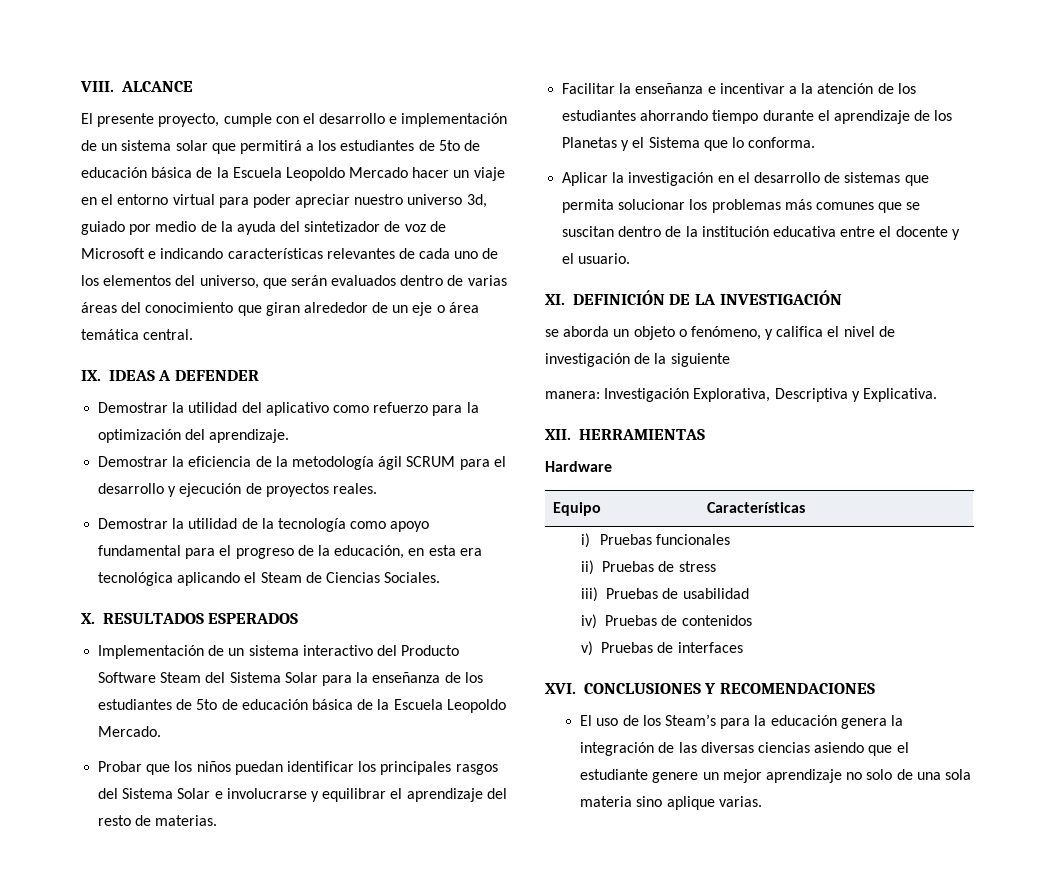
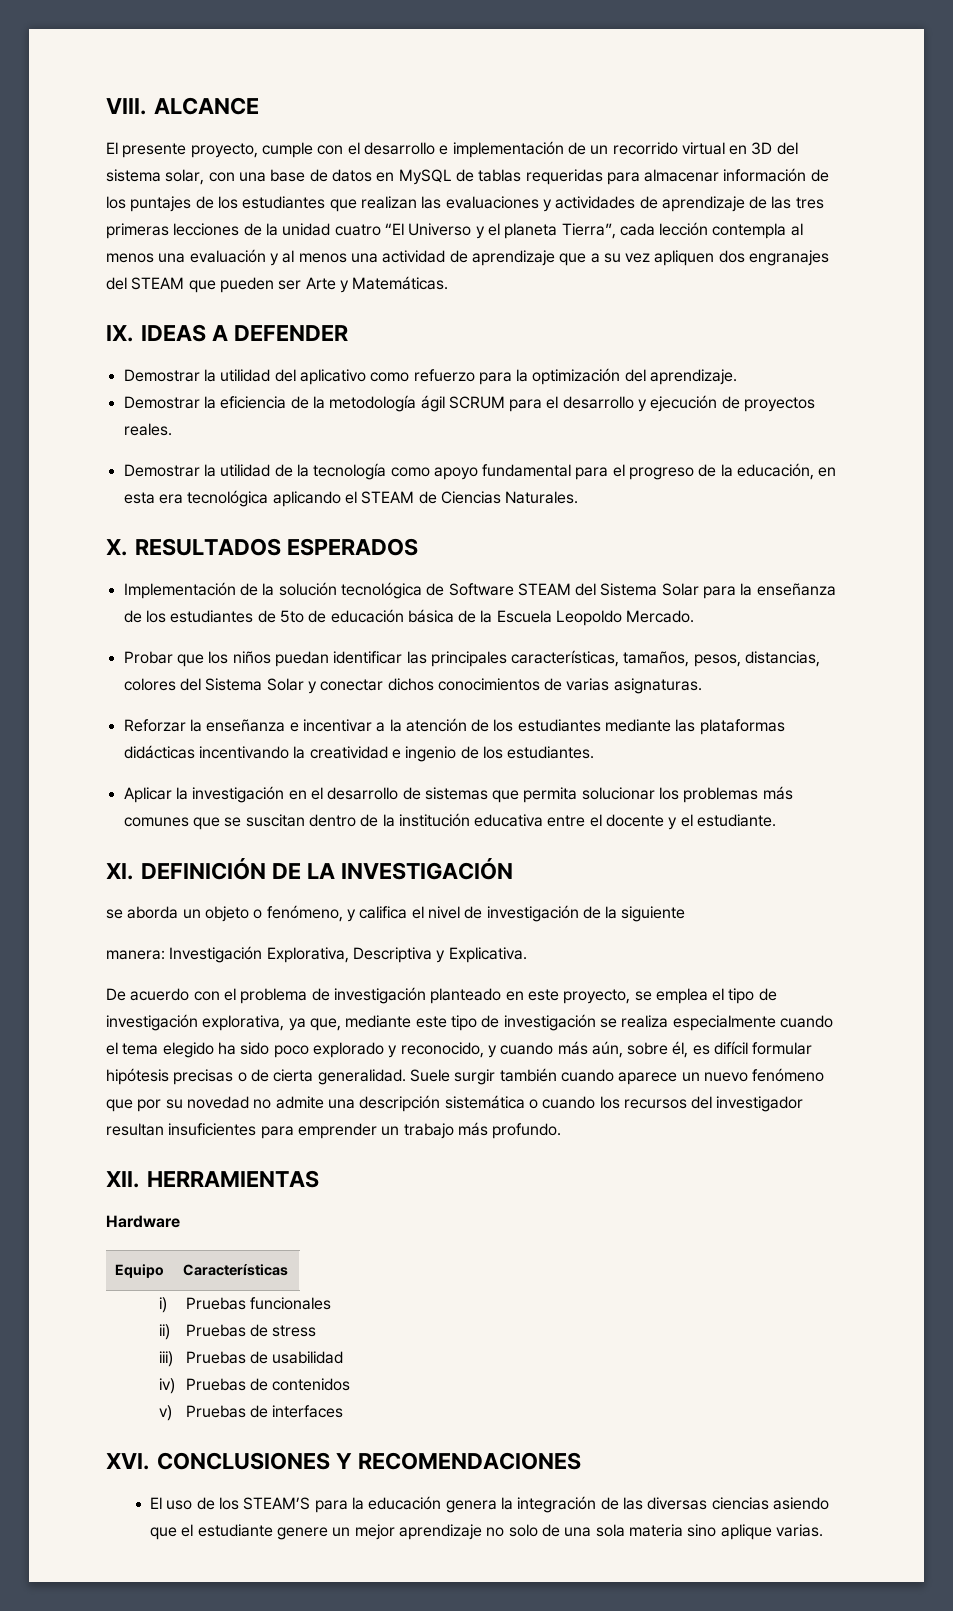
[121,140,481,154] [81,167,505,181] [81,194,487,208] [81,221,446,235] [81,248,499,259] [81,275,507,289] [81,302,479,316] [81,329,194,340] sistema solar que permitirá a los estudiantes de 5to de educación básica de la Escuela Leopoldo Mercado hacer un viaje en el entorno virtual para poder apreciar nuestro universo 3d, guiado por medio de la ayuda del sintetizador de voz de Microsoft e indicando características relevantes de cada uno de los elementos del universo, que serán evaluados dentro de varias áreas del conocimiento que giran alrededor de un eje o área temática central. -> [612,142,798,155] [106,168,829,185] [106,196,824,212] [106,222,803,239] [106,249,830,266] [106,276,449,293] recorrido virtual en 3D del sistema solar, con una base de datos en MySQL de tablas requeridas para almacenar información de los puntajes de los estudiantes que realizan las evaluaciones y actividades de aprendizaje de las tres primeras lecciones de la unidad cuatro “El Universo y el planeta Tierra”, cada lección contempla al menos una evaluación y al menos una actividad de aprendizaje que a su vez apliquen dos engranajes del STEAM que pueden ser Arte y Matemáticas.
[260,572,302,583] Steam -> [361,491,415,504] STEAM
[384,572,441,583] Sociales. -> [505,491,579,504] Naturales.
[228,645,460,656] [98,672,202,683] un sistema interactivo del Producto Software Steam -> [262,582,571,599] la solución tecnológica de Software STEAM
[358,761,498,775] [98,788,507,802] [98,815,218,826] [562,83,616,94] los principales rasgos del Sistema Solar e involucrarse y equilibrar el aprendizaje del resto de materias. // Facilitar -> [406,650,821,667] [123,678,702,694] [123,719,186,732] las principales características, tamaños, pesos, distancias, colores del Sistema Solar y conectar dichos conocimientos de varias asignaturas. // Reforzar
[640,110,953,124] [562,137,816,151] ahorrando tiempo durante el aprendizaje de los Planetas y el Sistema que lo conforma. -> [605,719,785,735] [123,745,595,762] mediante las plataformas didácticas incentivando la creatividad e ingenio de los estudiantes.
[578,253,631,264] usuario. -> [697,814,777,827] estudiante.
(937, 395) none -> [106,987,777,1004] [106,1014,833,1031] [106,1041,813,1058] [106,1068,825,1085] [106,1095,804,1112] [106,1122,562,1139] // De acuerdo con el problema de investigación planteado en este proyecto, se emplea el tipo de investigación explorativa, ya que, mediante este tipo de investigación se realiza especialmente cuando el tema elegido ha sido poco explorado y reconocido, y cuando más aún, sobre él, es difícil formular hipótesis precisas o de cierta generalidad. Suele surgir también cuando aparece un nuevo fenómeno que por su novedad no admite una descripción sistemática o cuando los recursos del investigador resultan insuficientes para emprender un trabajo más profundo.
[664,714,716,726] Steam’s -> [243,1497,311,1510] STEAM’S

